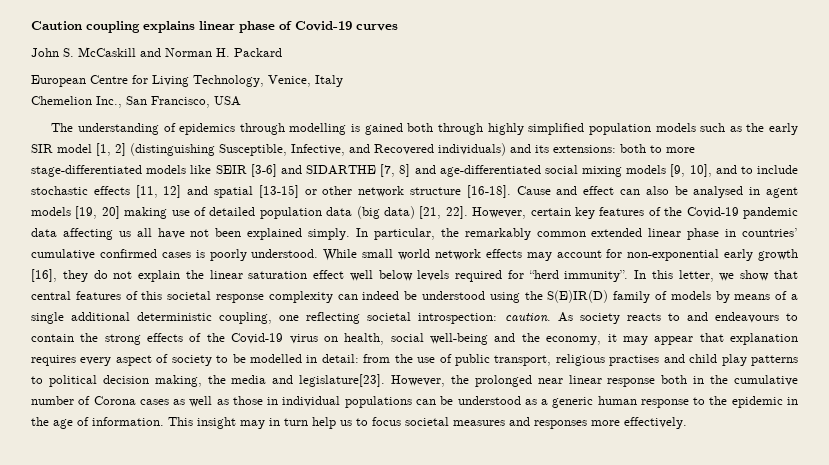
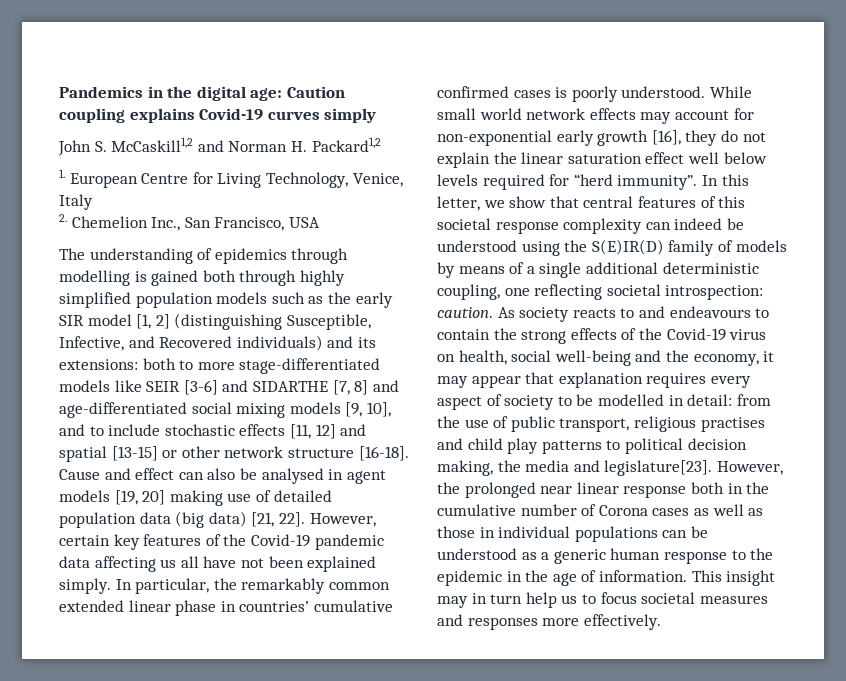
[31,21,292,33] Caution coupling explains linear phase of -> [59,86,345,101] [59,108,195,123] Pandemics in the digital age: Caution coupling explains
(398, 27) none -> [324,108,377,123] simply
[78,47,136,57] McCaskill -> [111,137,194,152] McCaskill1,2
[234,48,282,57] Packard // -> [311,137,381,152] [59,169,65,178] Packard1,2 // 1.
(343, 81) none -> [59,214,67,222] 2.

